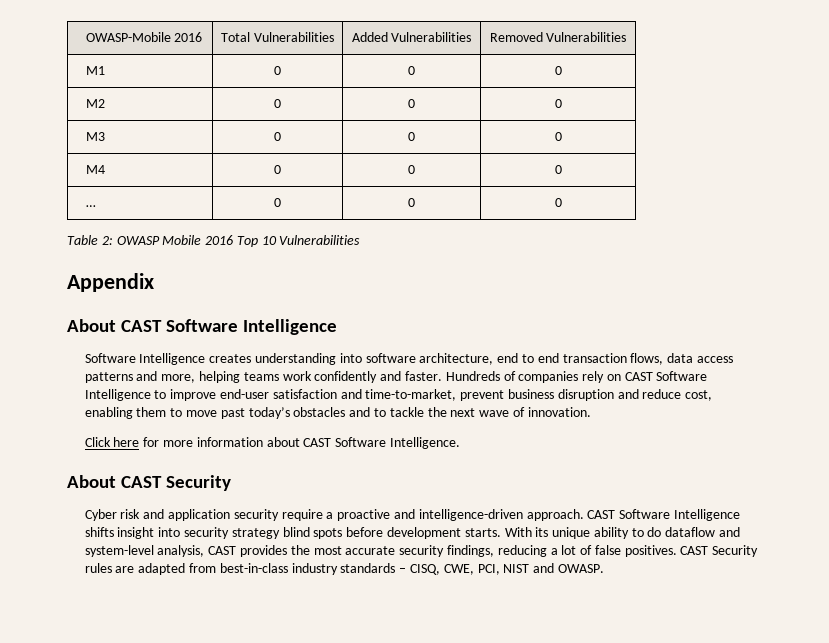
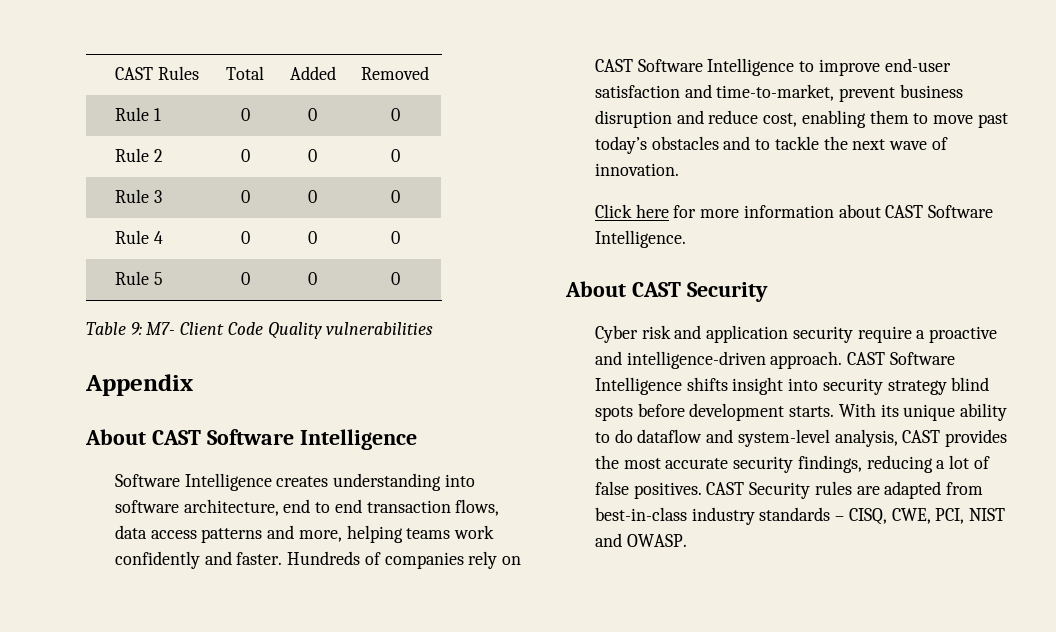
[85,32,203,42] OWASP-Mobile 2016 -> [115,66,200,80] CAST Rules
[253,32,334,42] Vulnerabilities -> (264, 73) none
[391,32,472,42] Vulnerabilities -> (336, 73) none
[546,32,627,42] [85,66,105,75] [274,66,281,75] [408,66,415,75] [554,66,562,75] [85,99,105,108] [274,99,281,108] [408,99,415,108] [554,99,562,108] [85,132,105,141] [274,132,281,141] [408,132,415,141] [554,132,562,141] [85,165,105,174] [274,165,281,174] [408,165,415,174] [554,165,562,174] [85,205,96,207] Vulnerabilities // M1 | 0 | 0 | 0 // M2 | 0 | 0 | 0 // M3 | 0 | 0 | 0 // M4 | 0 | 0 | 0 // … -> [115,107,162,121] [240,108,250,121] [308,108,317,121] [390,108,400,121] [115,148,164,162] [240,149,250,162] [308,149,317,162] [390,149,400,162] [115,189,163,203] [240,190,250,203] [308,190,317,203] [390,190,400,203] [115,230,164,244] [240,231,250,244] [308,231,317,244] [390,231,400,244] [115,271,164,285] // Rule 1 | 0 | 0 | 0 // Rule 2 | 0 | 0 | 0 // Rule 3 | 0 | 0 | 0 // Rule 4 | 0 | 0 | 0 // Rule 5
[101,235,361,247] 2: OWASP Mobile 2016 Top 10 Vulnerabilities -> [130,322,434,339] 9: M7- Client Code Quality vulnerabilities

